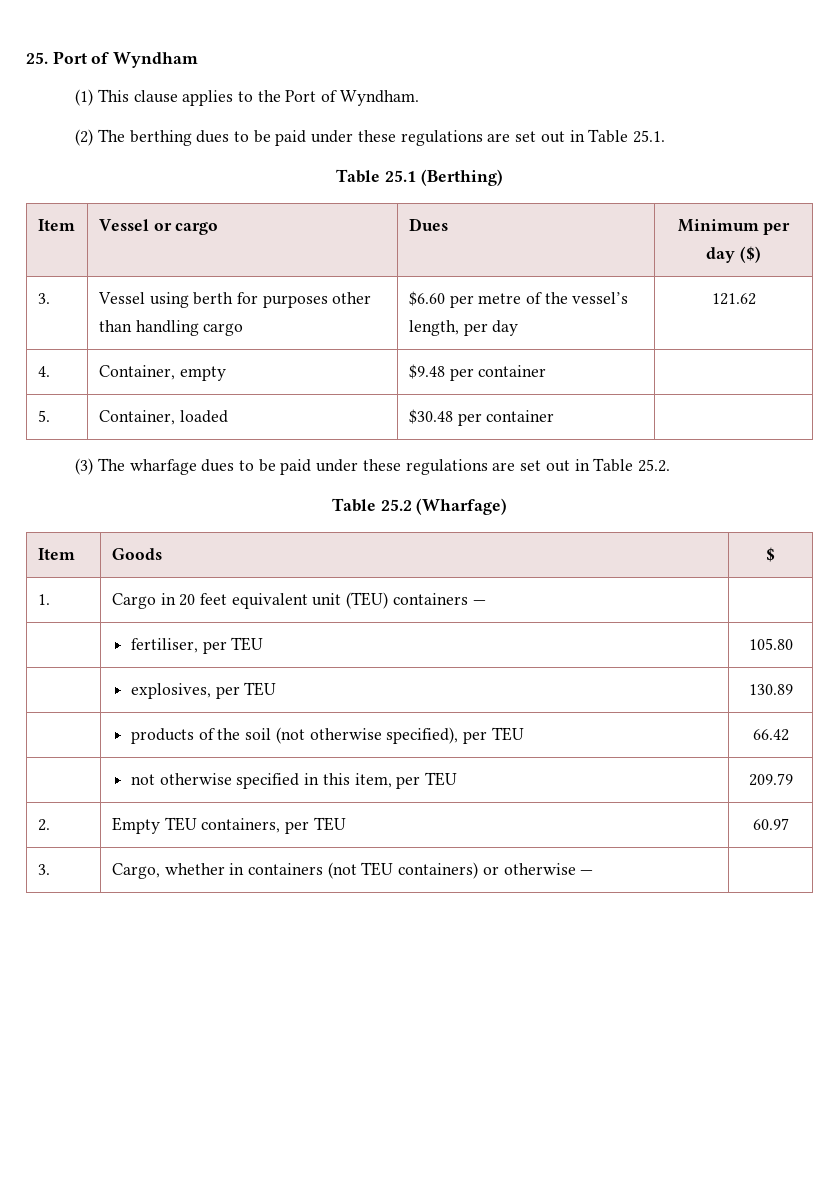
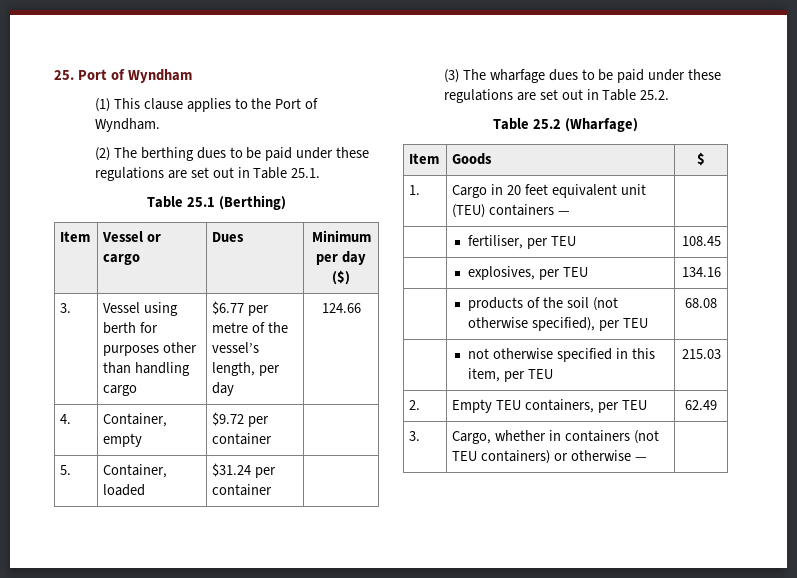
[408,291,445,306] $6.60 -> [212,301,245,315] $6.77
[711,293,756,305] 121.62 -> [321,303,361,313] 124.66
[408,364,445,379] $9.48 -> [212,412,245,426] $9.72
[408,409,453,424] $30.48 -> [212,463,252,477] $31.24
[748,638,793,650] 105.80 -> [681,236,721,246] 108.45
[748,684,793,695] 130.89 -> [681,267,721,277] 134.16
[752,729,789,741] 66.42 -> [685,298,717,308] 68.08
[748,773,793,786] 209.79 -> [681,349,721,359] 215.03
[752,818,789,830] 60.97 -> [685,400,717,410] 62.49

